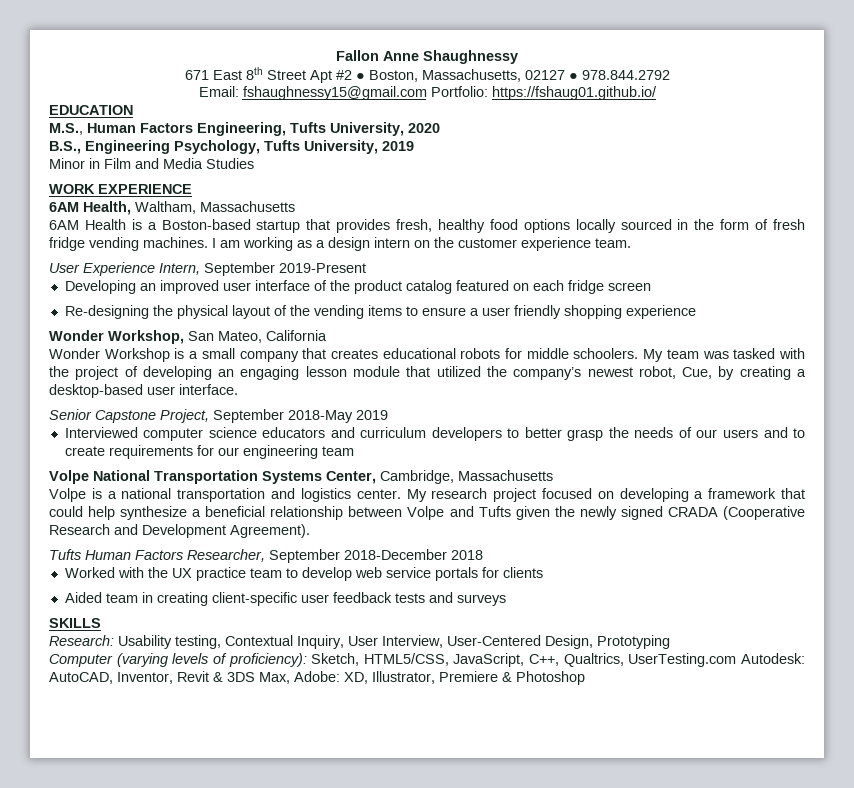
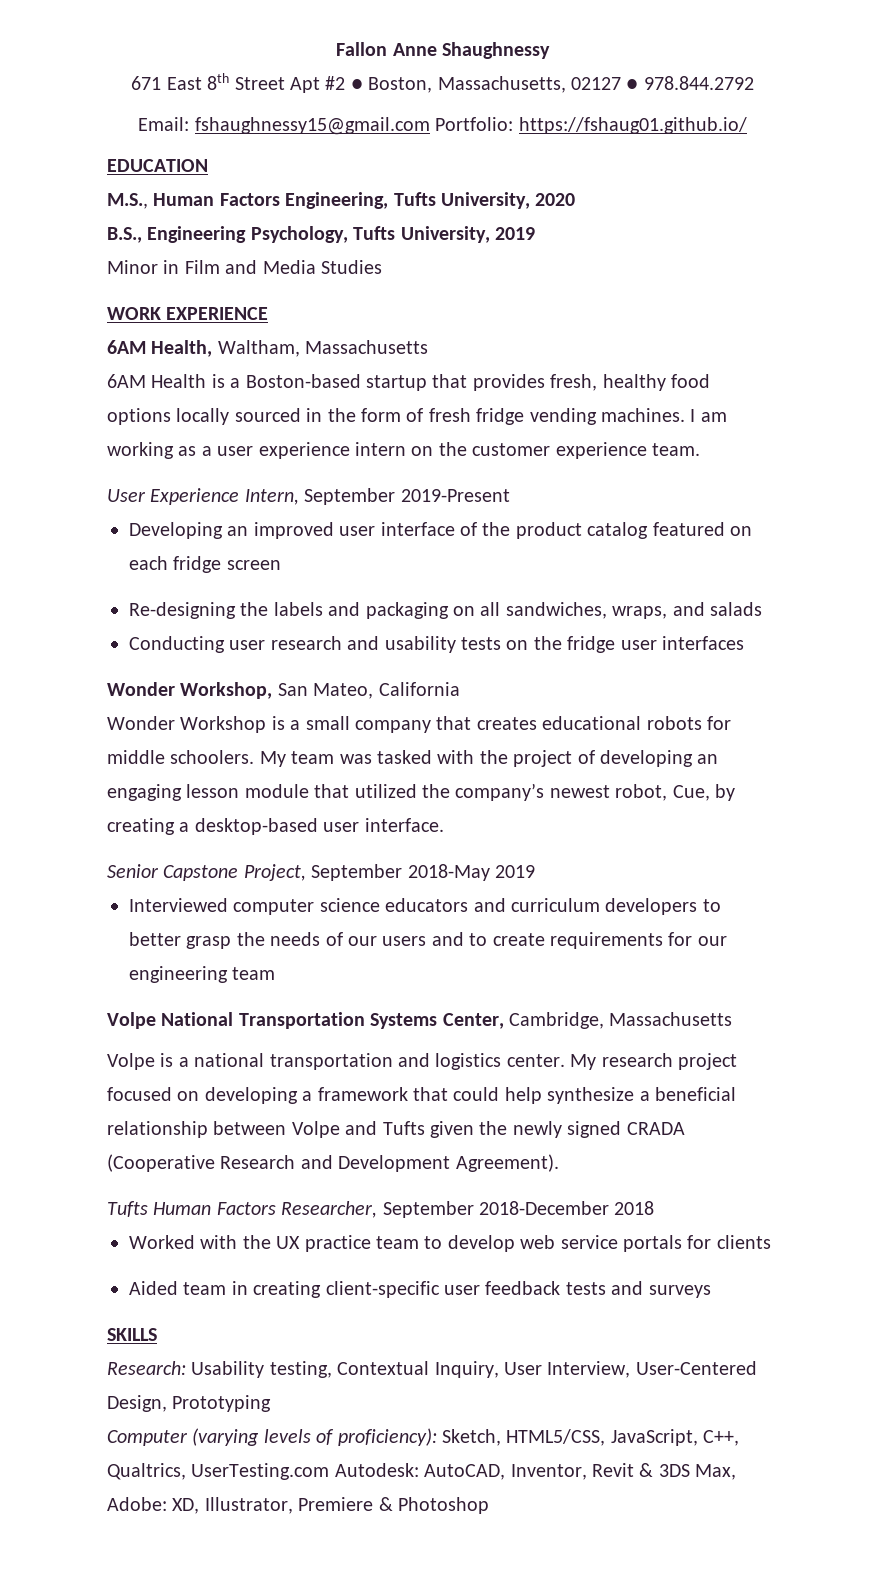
[328,237,370,251] design -> [217,442,350,459] user experience
[176,305,696,319] physical layout of the vending items to ensure a user friendly shopping experience -> [273,602,762,619] [129,636,744,653] labels and packaging on all sandwiches, wraps, and salads // Conducting user research and usability tests on the fridge user interfaces

